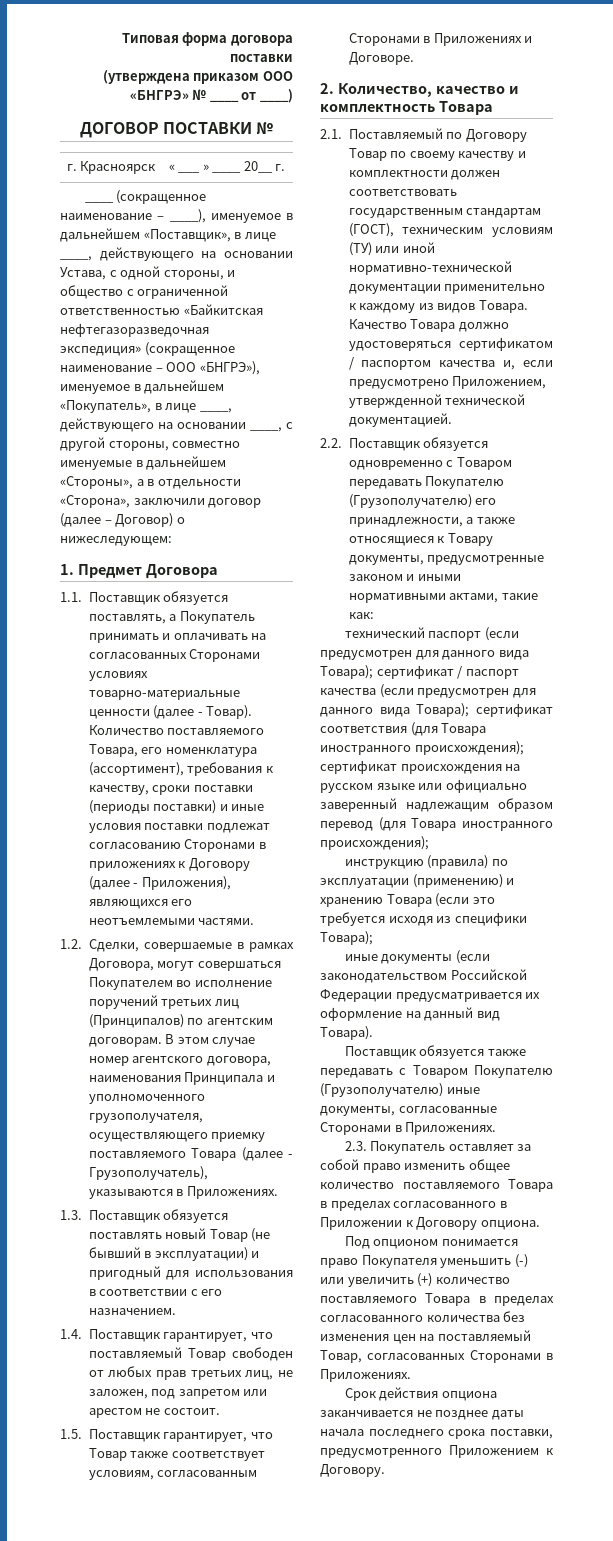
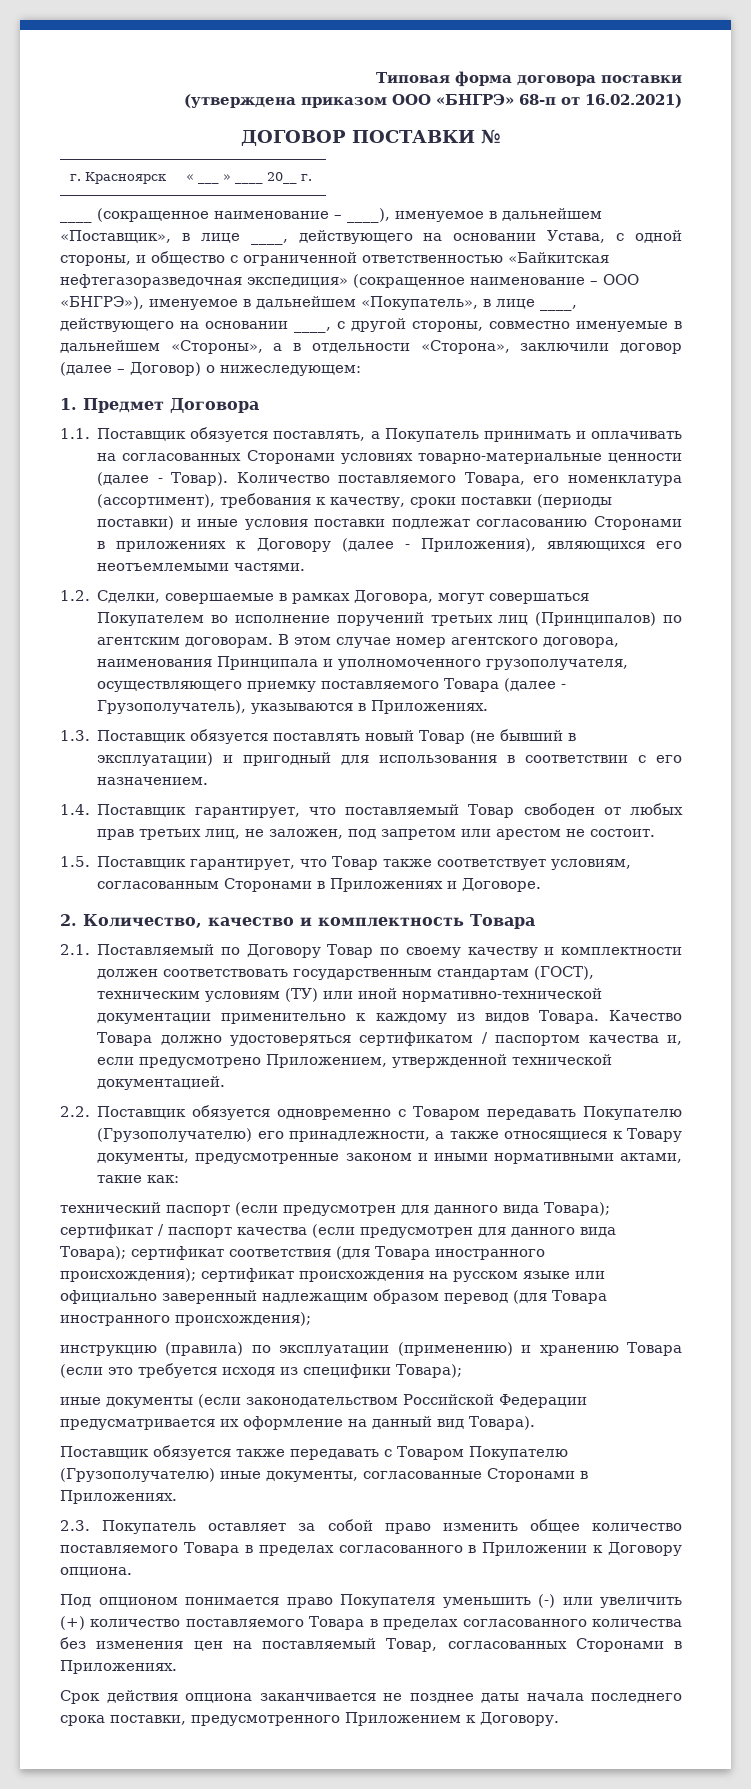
[192,89,207,100] [209,100,239,102] [241,89,293,103] № ____ от ____) -> [519,94,682,108] 68-п от 16.02.2021)

